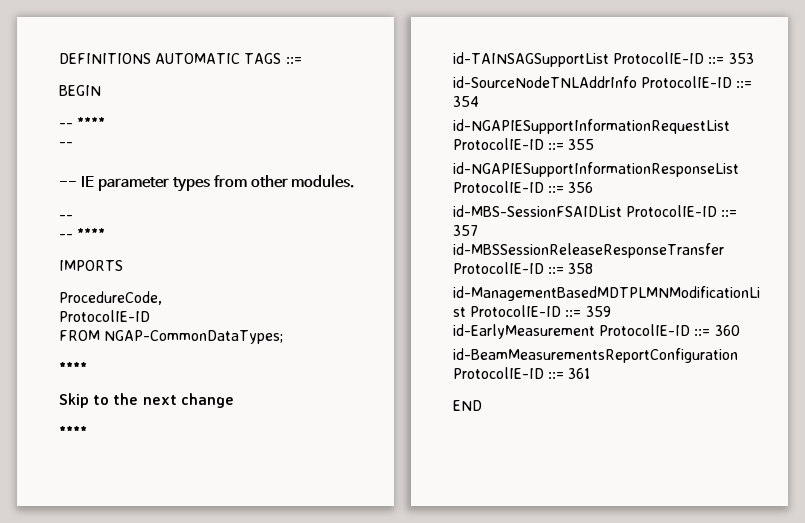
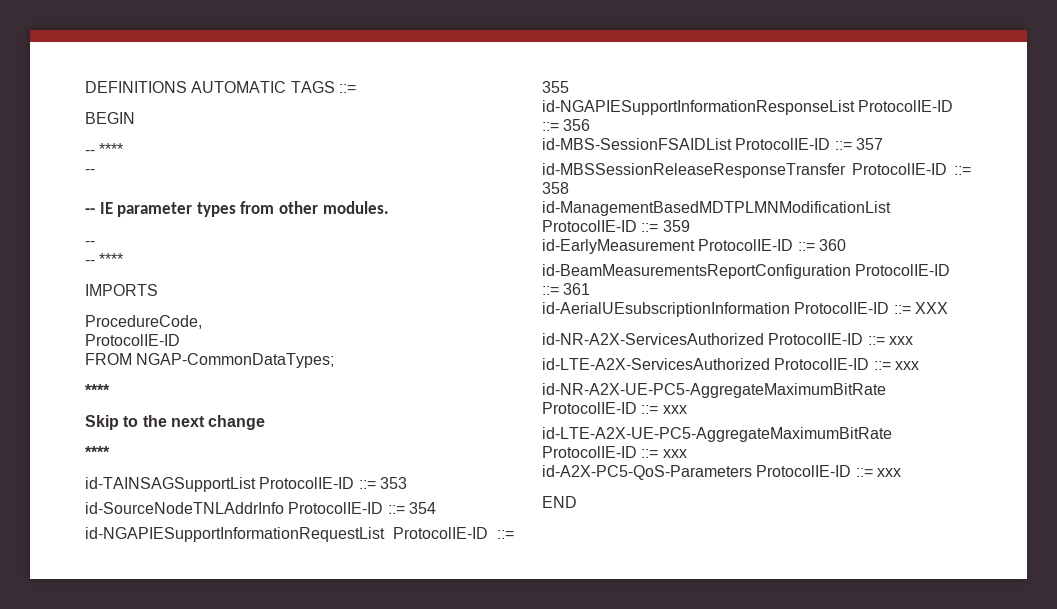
(591, 373) none -> [542,302,948,317] [542,333,913,345] [542,358,919,370] [542,383,886,398] [542,402,687,414] [542,427,892,442] [542,446,687,458] [542,465,901,480] // id-AerialUEsubscriptionInformation ProtocolIE-ID ::= XXX // id-NR-A2X-ServicesAuthorized ProtocolIE-ID ::= xxx // id-LTE-A2X-ServicesAuthorized ProtocolIE-ID ::= xxx // id-NR-A2X-UE-PC5-AggregateMaximumBitRate ProtocolIE-ID ::= xxx // id-LTE-A2X-UE-PC5-AggregateMaximumBitRate ProtocolIE-ID ::= xxx // id-A2X-PC5-QoS-Parameters ProtocolIE-ID ::= xxx

